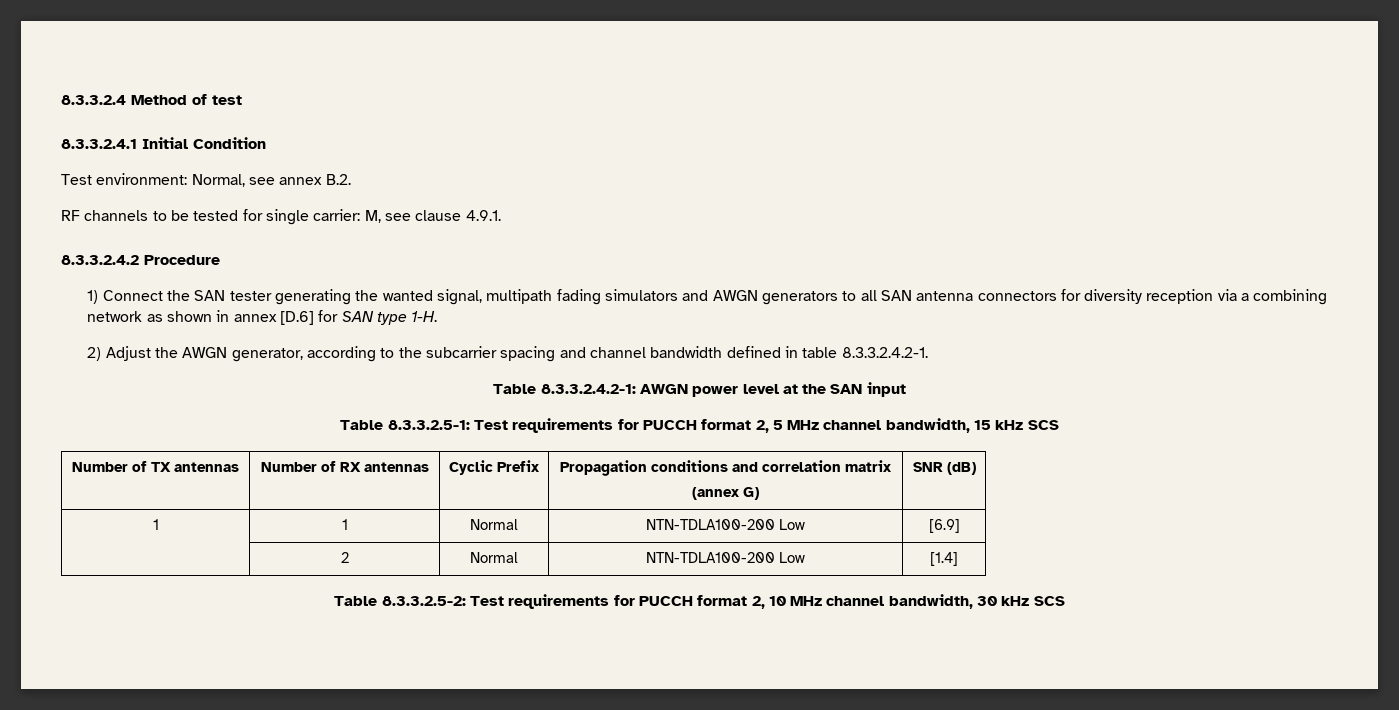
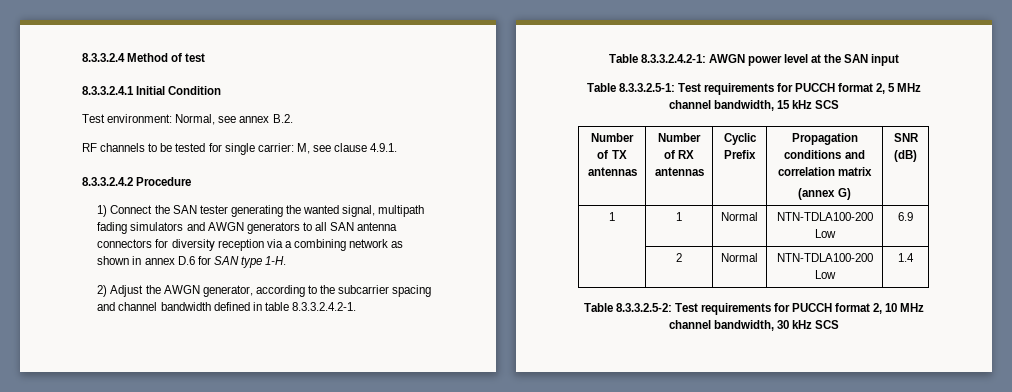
[280,311,315,325] [D.6] -> [177,256,195,265] D.6
[928,519,960,533] [6.9] -> [898,212,913,221] 6.9
[930,552,958,566] [1.4] -> [898,253,914,262] 1.4

